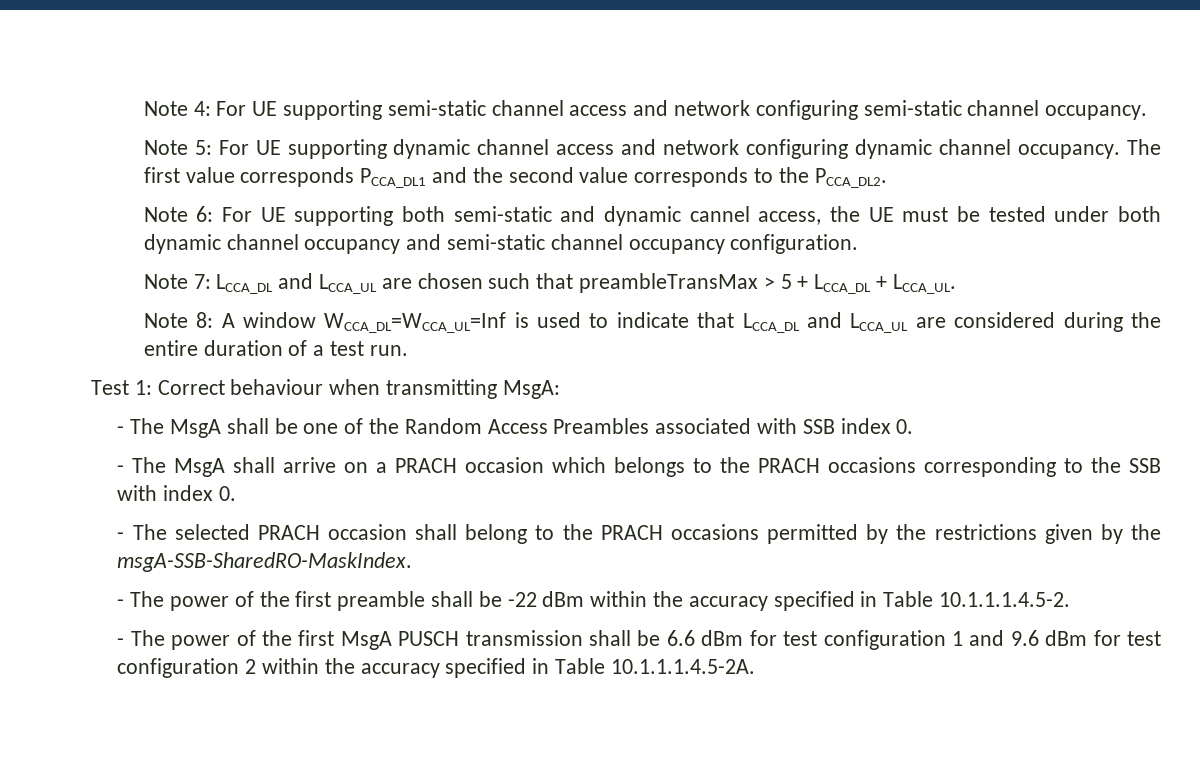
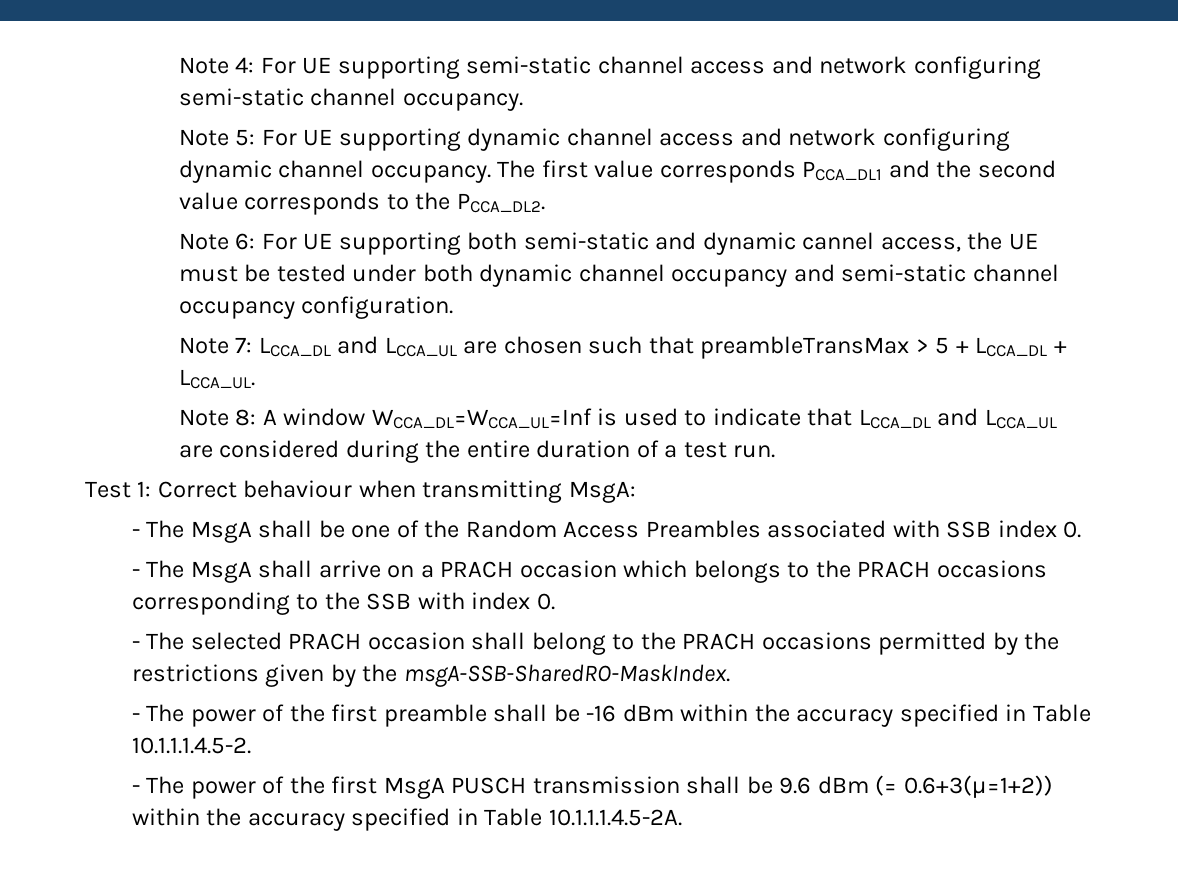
[507,592,537,607] -22 -> [586,705,617,722] -16
[666,630,1161,650] [117,658,257,678] 6.6 dBm for test configuration 1 and 9.6 dBm for test configuration 2 -> [779,775,1053,798] 9.6 dBm (= 0.6+3(µ=1+2))

